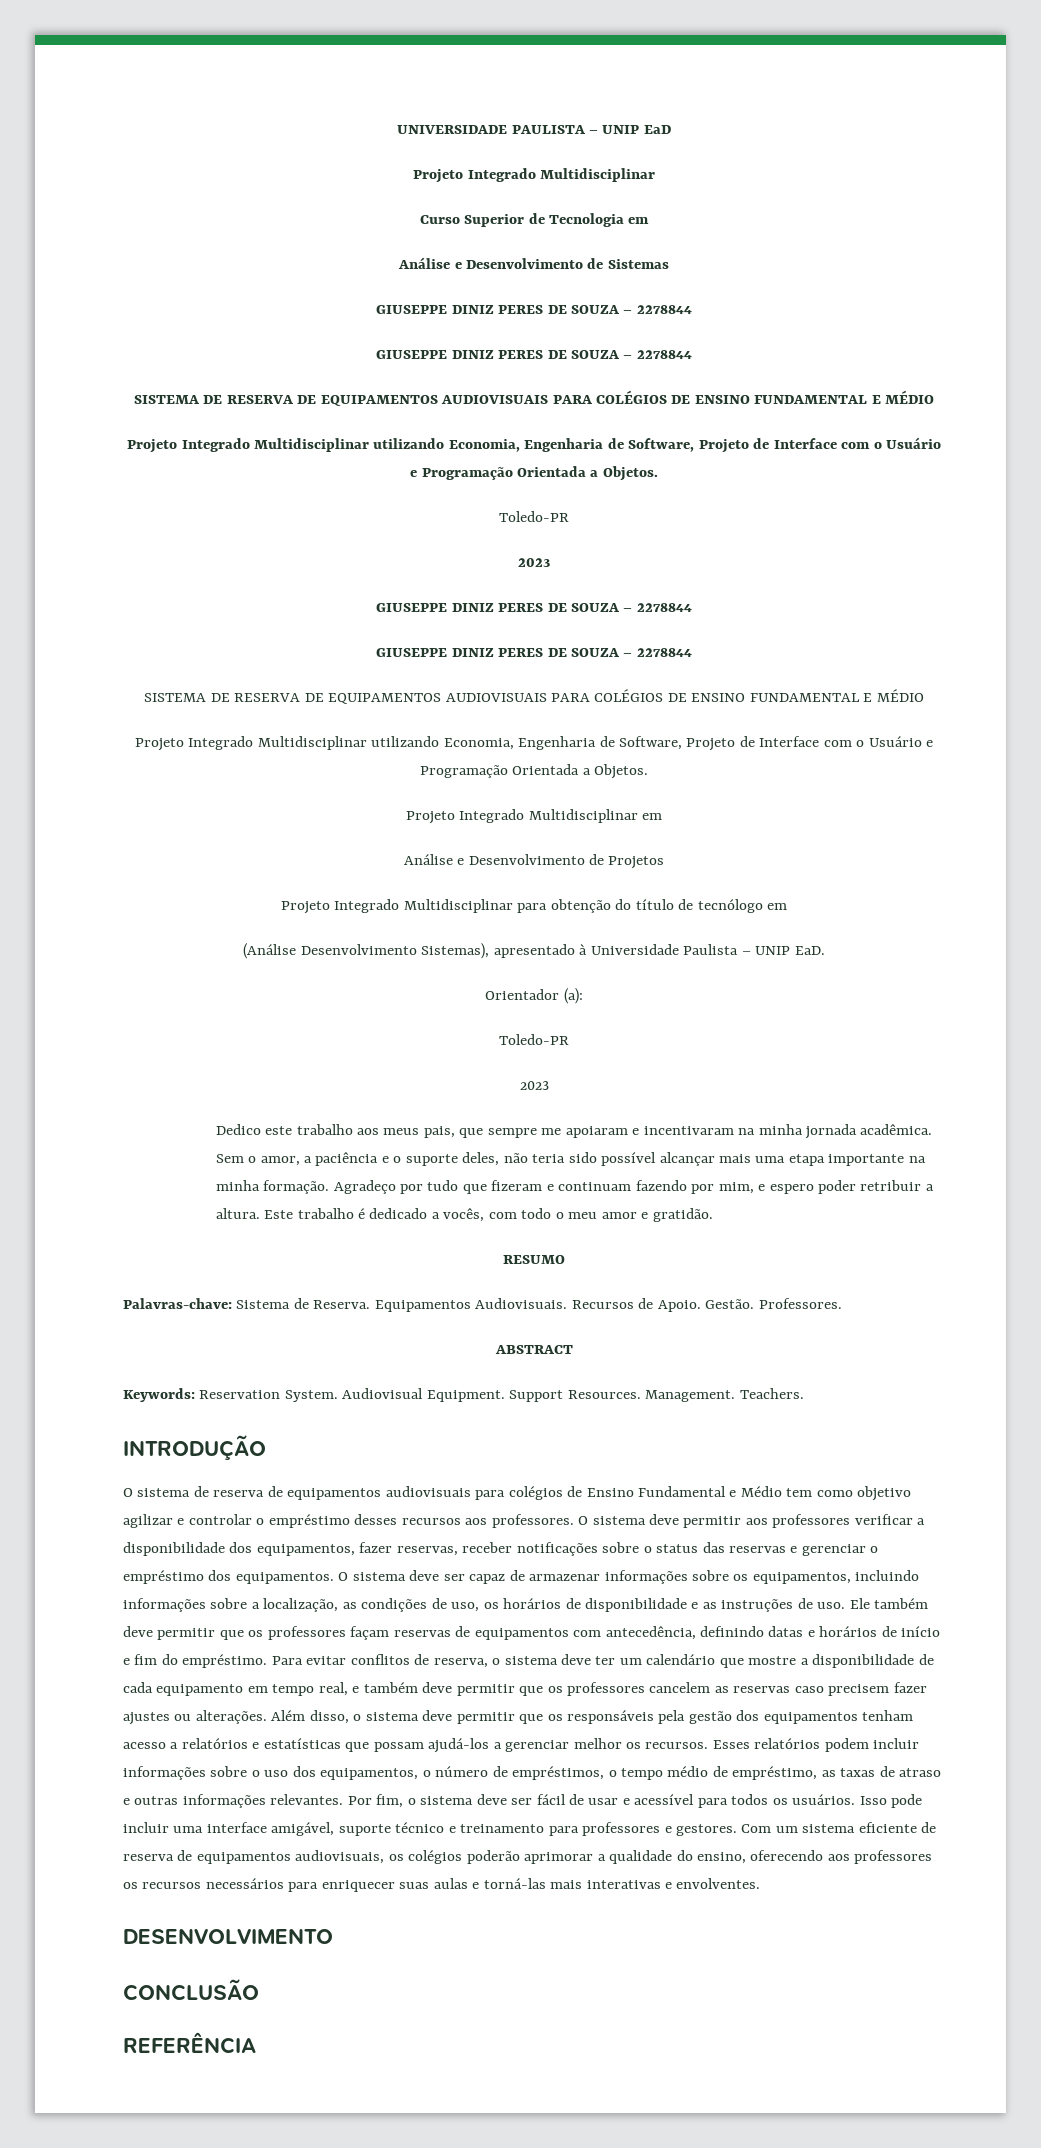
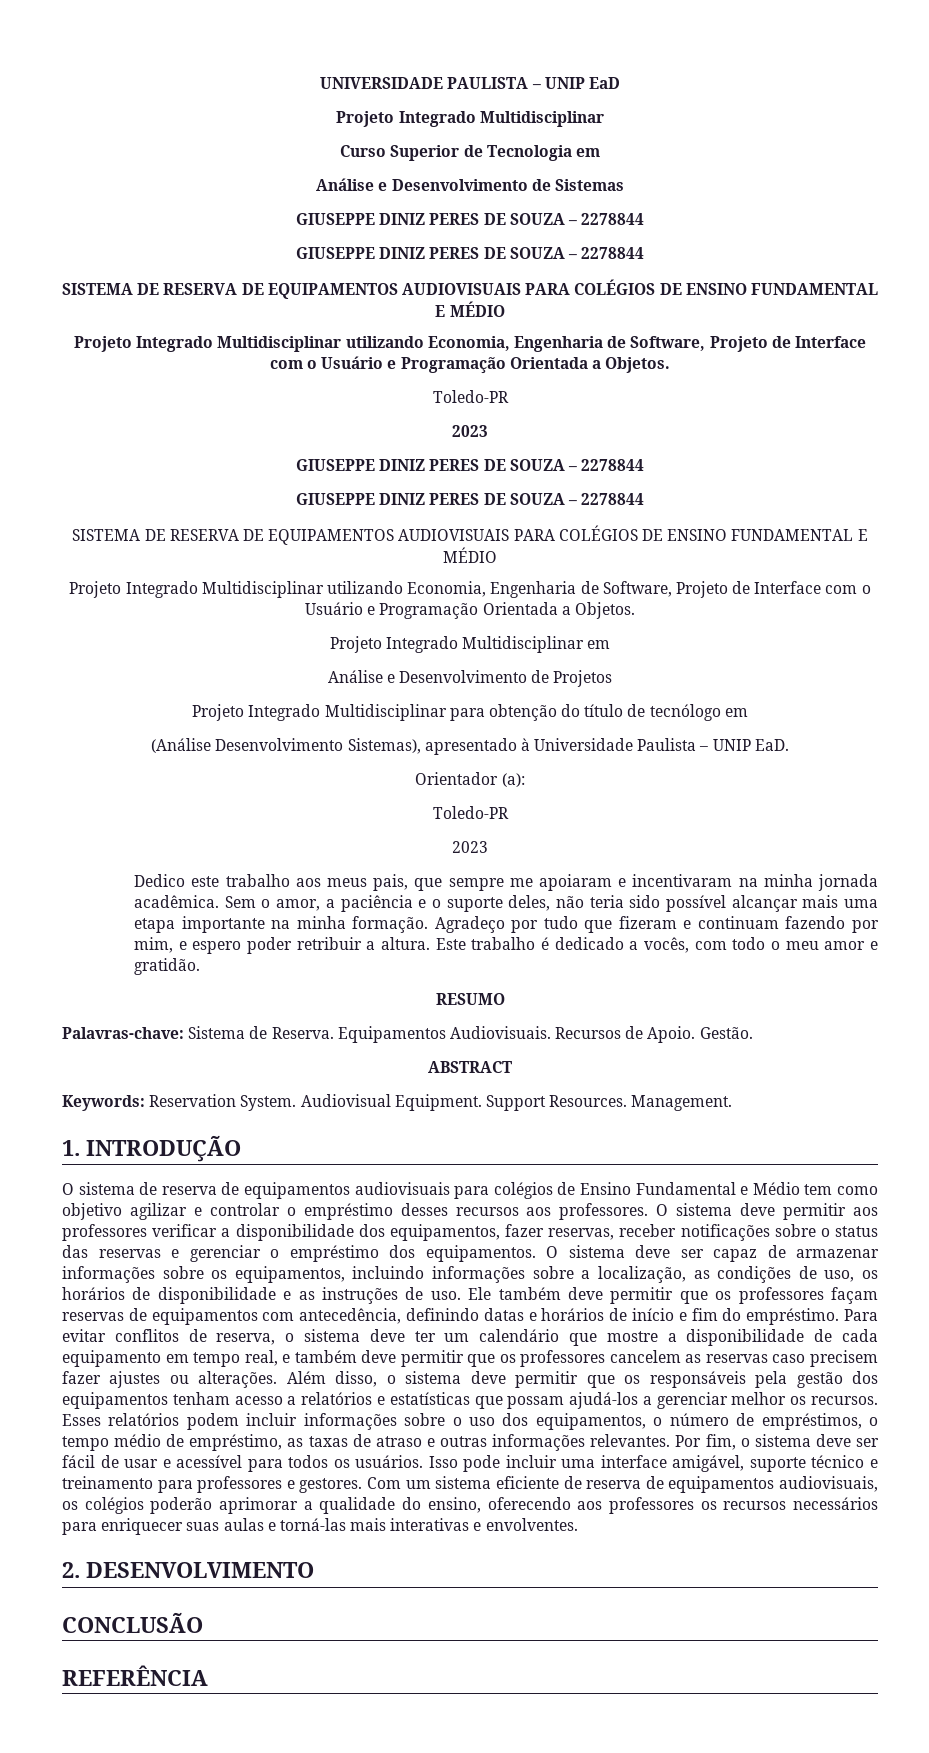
[758,1298,842,1309] Professores. -> (753, 1033) none
[739,1388,804,1399] Teachers. // -> [62,1140,80,1156] // 1.
(761, 1883) none -> [62,1562,80,1578] 2.

